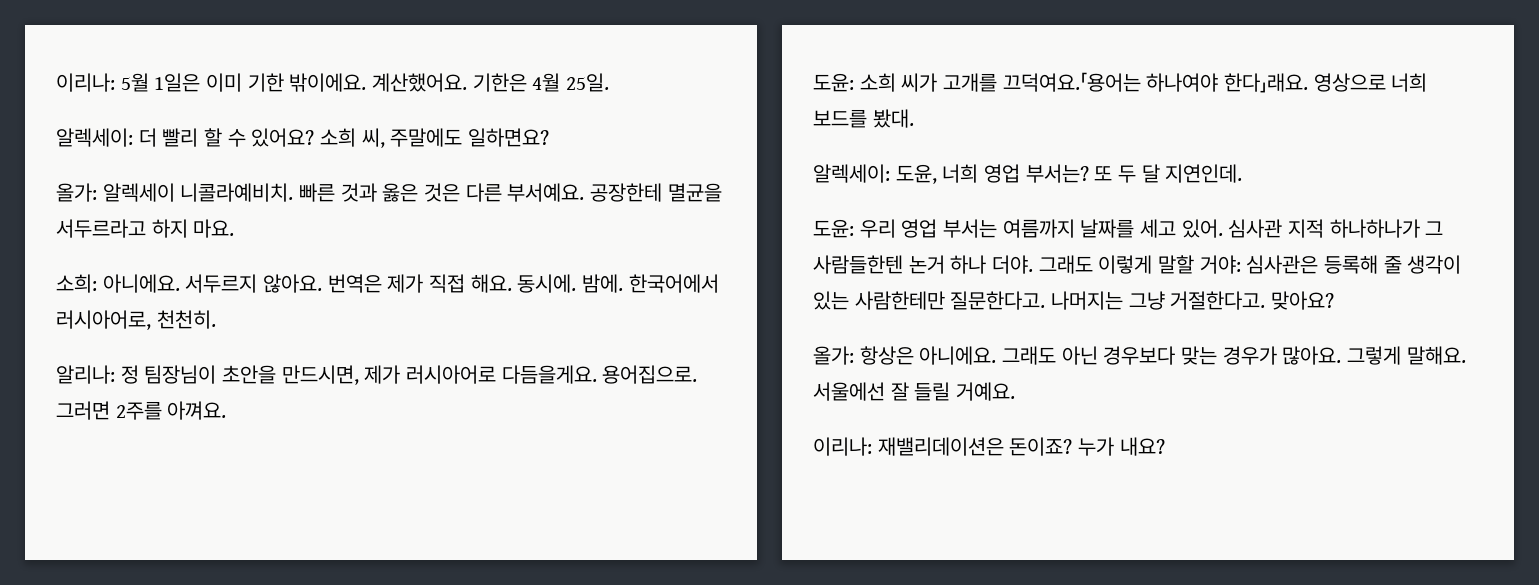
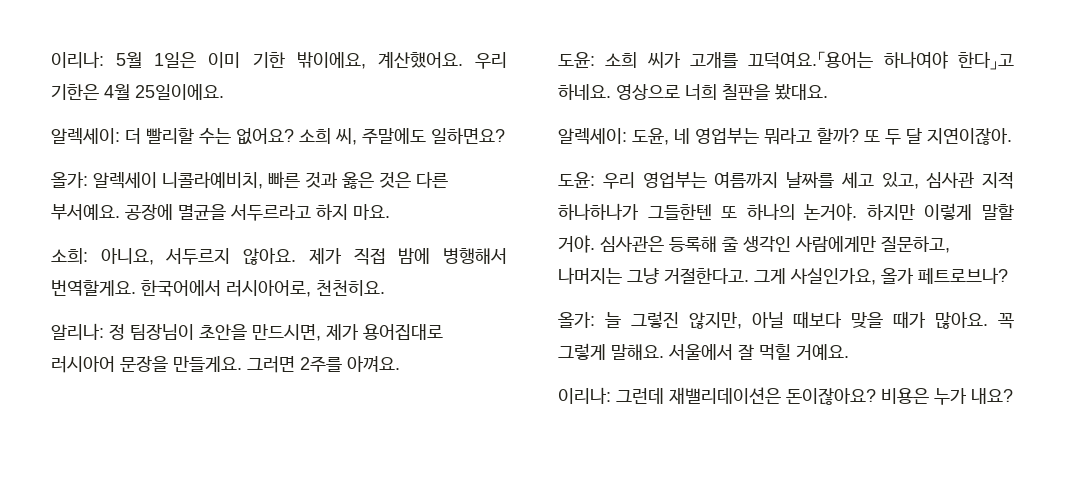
[289,73,468,92] 밖이에요. 계산했어요. -> [296,51,507,69] 밖이에요, 계산했어요. 우리
[566,73,610,92] 25일. -> [135,84,224,100] 25일이에요.
[162,128,315,147] 빨리 할 수 있어요? -> [146,128,294,145] 빨리할 수는 없어요?
[180,183,294,202] 니콜라예비치. -> [162,172,263,189] 니콜라예비치,
[590,183,663,202] 공장한테 -> [125,204,173,220] 공장에
[102,274,180,293] 아니에요. -> [100,248,154,265] 아니요,
[327,274,382,293] 번역은 -> (297, 256) none
[470,274,624,293] 해요. 동시에. 밤에. -> [398,248,508,264] [51,280,136,296] 밤에 병행해서 번역할게요.
[156,310,216,329] 천천히. -> [316,280,385,296] 천천히요.
[406,365,698,384] 러시아어로 다듬을게요. 용어집으로. -> [363,324,443,340] [51,356,242,373] 용어집대로 러시아어 문장을 만들게요.
[1267,73,1428,92] [813,109,914,128] [813,164,1089,184] 래요. 영상으로 너희 보드를 봤대. // 알렉세이: 도윤, 너희 영업 부서는? -> [998,54,1014,66] [558,84,828,100] [558,128,859,145] 고 하네요. 영상으로 너희 칠판을 봤대요. // 알렉세이: 도윤, 네 영업부는 뭐라고 할까?
[1165,164,1243,183] 지연인데. -> [927,128,1012,145] 지연이잖아.
[901,219,998,238] 영업 부서는 -> [642,172,707,188] 영업부는
[1181,219,1223,238] 있어. -> [881,172,919,189] 있고,
[1425,221,1444,236] [813,255,1093,274] 그 사람들한텐 논거 하나 더야. 그래도 -> [647,203,915,221] 그들한텐 또 하나의 논거야. 하지만
[1199,255,1241,274] 거야: -> [558,235,595,253] 거야.
[1407,255,1462,274] [813,291,1335,310] [813,346,1466,365] [813,382,1016,401] [813,437,1073,456] 생각이 있는 사람한테만 질문한다고. 나머지는 그냥 거절한다고. 맞아요? // 올가: 항상은 아니에요. 그래도 아닌 경우보다 맞는 경우가 많아요. 그렇게 말해요. 서울에선 잘 들릴 거예요. // 이리나: 재밸리데이션은 돈이죠? -> [743,236,950,253] [558,267,1008,285] [558,311,1015,329] [558,343,849,360] [558,387,929,405] 생각인 사람에게만 질문하고, 나머지는 그냥 거절한다고. 그게 사실인가요, 올가 페트로브나? // 올가: 늘 그렇진 않지만, 아닐 때보다 맞을 때가 많아요. 꼭 그렇게 말해요. 서울에서 잘 먹힐 거예요. // 이리나: 그런데 재밸리데이션은 돈이잖아요? 비용은

